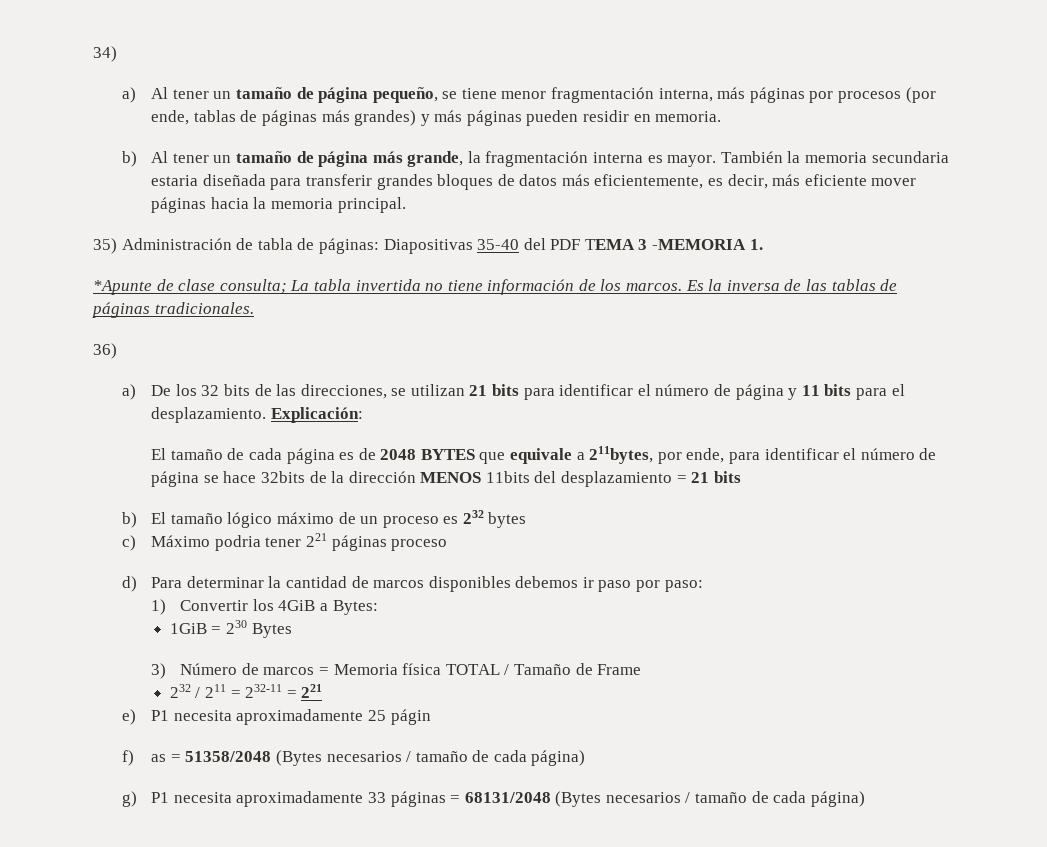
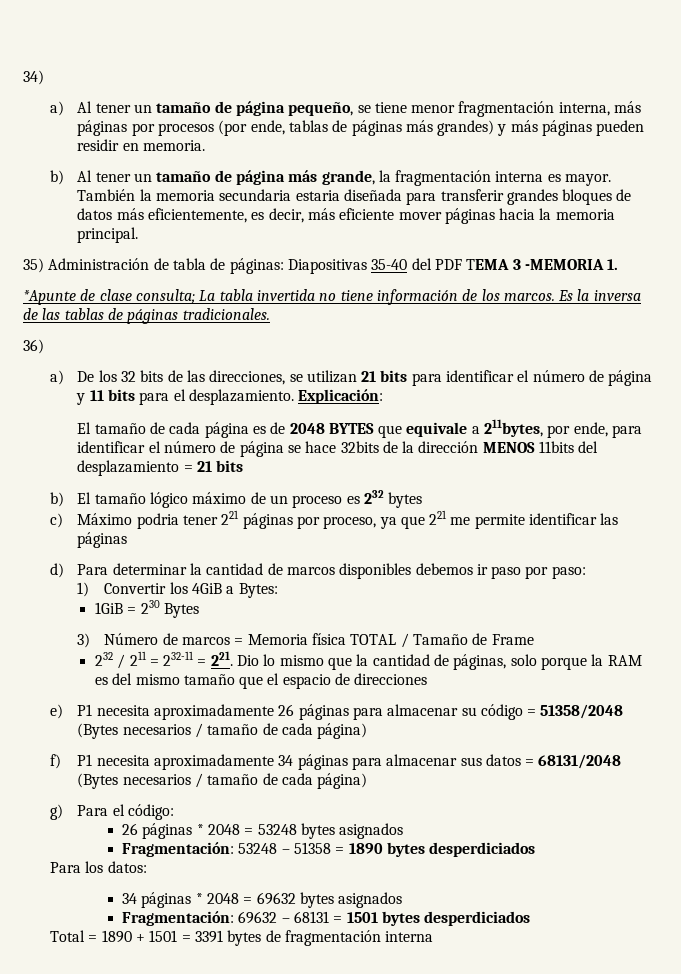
[391,539,448,551] proceso -> [296,510,619,529] [77,532,128,548] por proceso, ya que 221 me permite identificar las páginas
[301,684,323,698] [122,709,431,725] [122,750,167,766] 221 // e) P1 necesita aproximadamente 25 págin // f) as -> [210,651,642,670] [94,673,428,689] [50,704,523,720] 221. Dio lo mismo que la cantidad de páginas, solo porque la RAM es del mismo tamaño que el espacio de direcciones // e) P1 necesita aproximadamente 26 páginas para almacenar su código
[122,791,446,807] g) P1 necesita aproximadamente 33 páginas -> [50,754,521,770] f) P1 necesita aproximadamente 34 páginas para almacenar sus datos
(865, 799) none -> [50,804,174,820] [121,823,404,839] [121,842,536,857] [50,861,147,873] [121,892,403,908] [121,911,531,926] [50,930,434,946] // g) Para el código: // 26 páginas * 2048 = 53248 bytes asignados // Fragmentación: 53248 – 51358 = 1890 bytes desperdiciados // Para los datos: // 34 páginas * 2048 = 69632 bytes asignados // Fragmentación: 69632 – 68131 = 1501 bytes desperdiciados // Total = 1890 + 1501 = 3391 bytes de fragmentación interna

